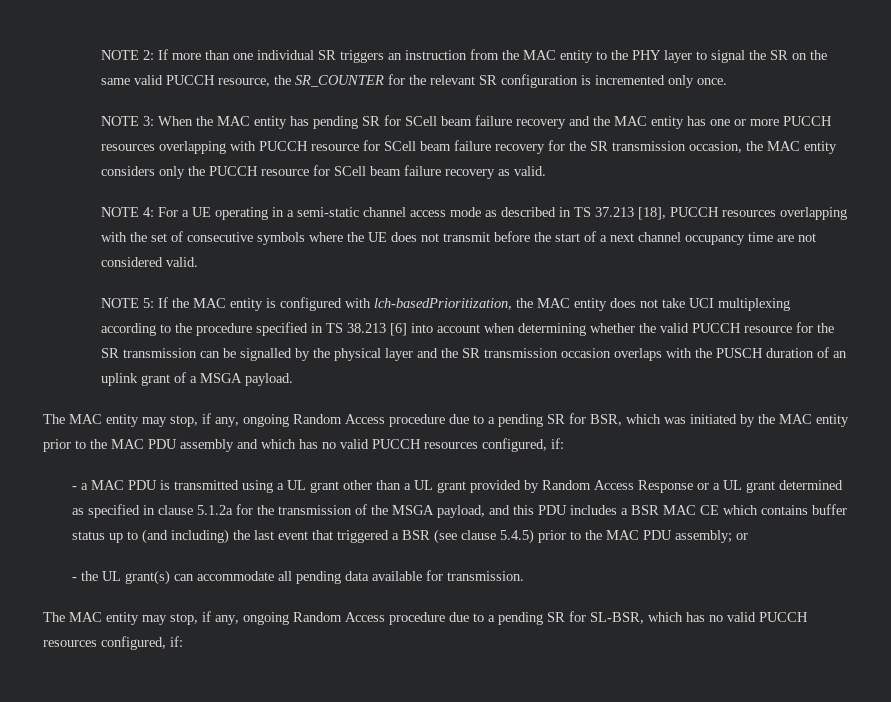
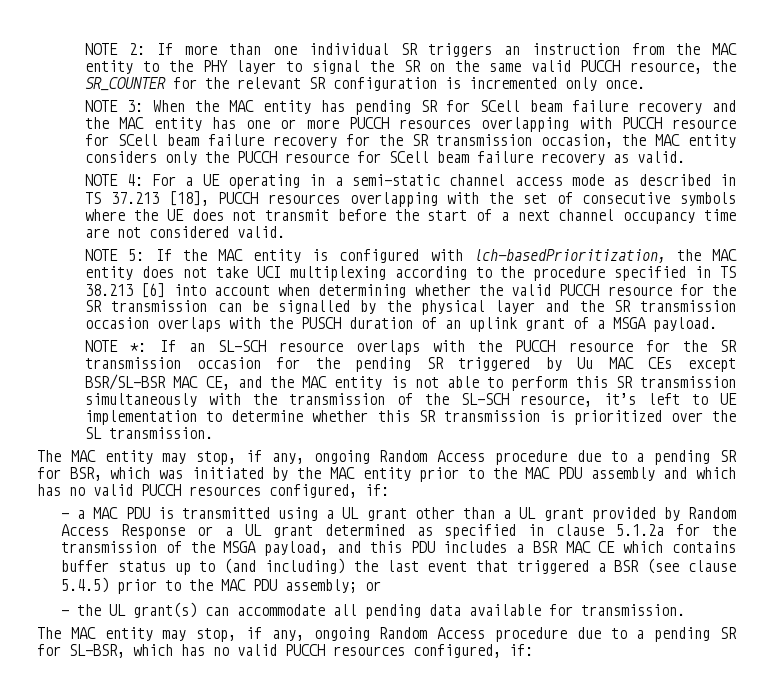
(293, 379) none -> [85,340,738,355] [85,357,736,372] [85,374,736,391] [85,393,737,407] [85,410,736,425] [85,427,214,439] // NOTE *: If an SL-SCH resource overlaps with the PUCCH resource for the SR transmission occasion for the pending SR triggered by Uu MAC CEs except BSR/SL-BSR MAC CE, and the MAC entity is not able to perform this SR transmission simultaneously with the transmission of the SL-SCH resource, it’s left to UE implementation to determine whether this SR transmission is prioritized over the SL transmission.

